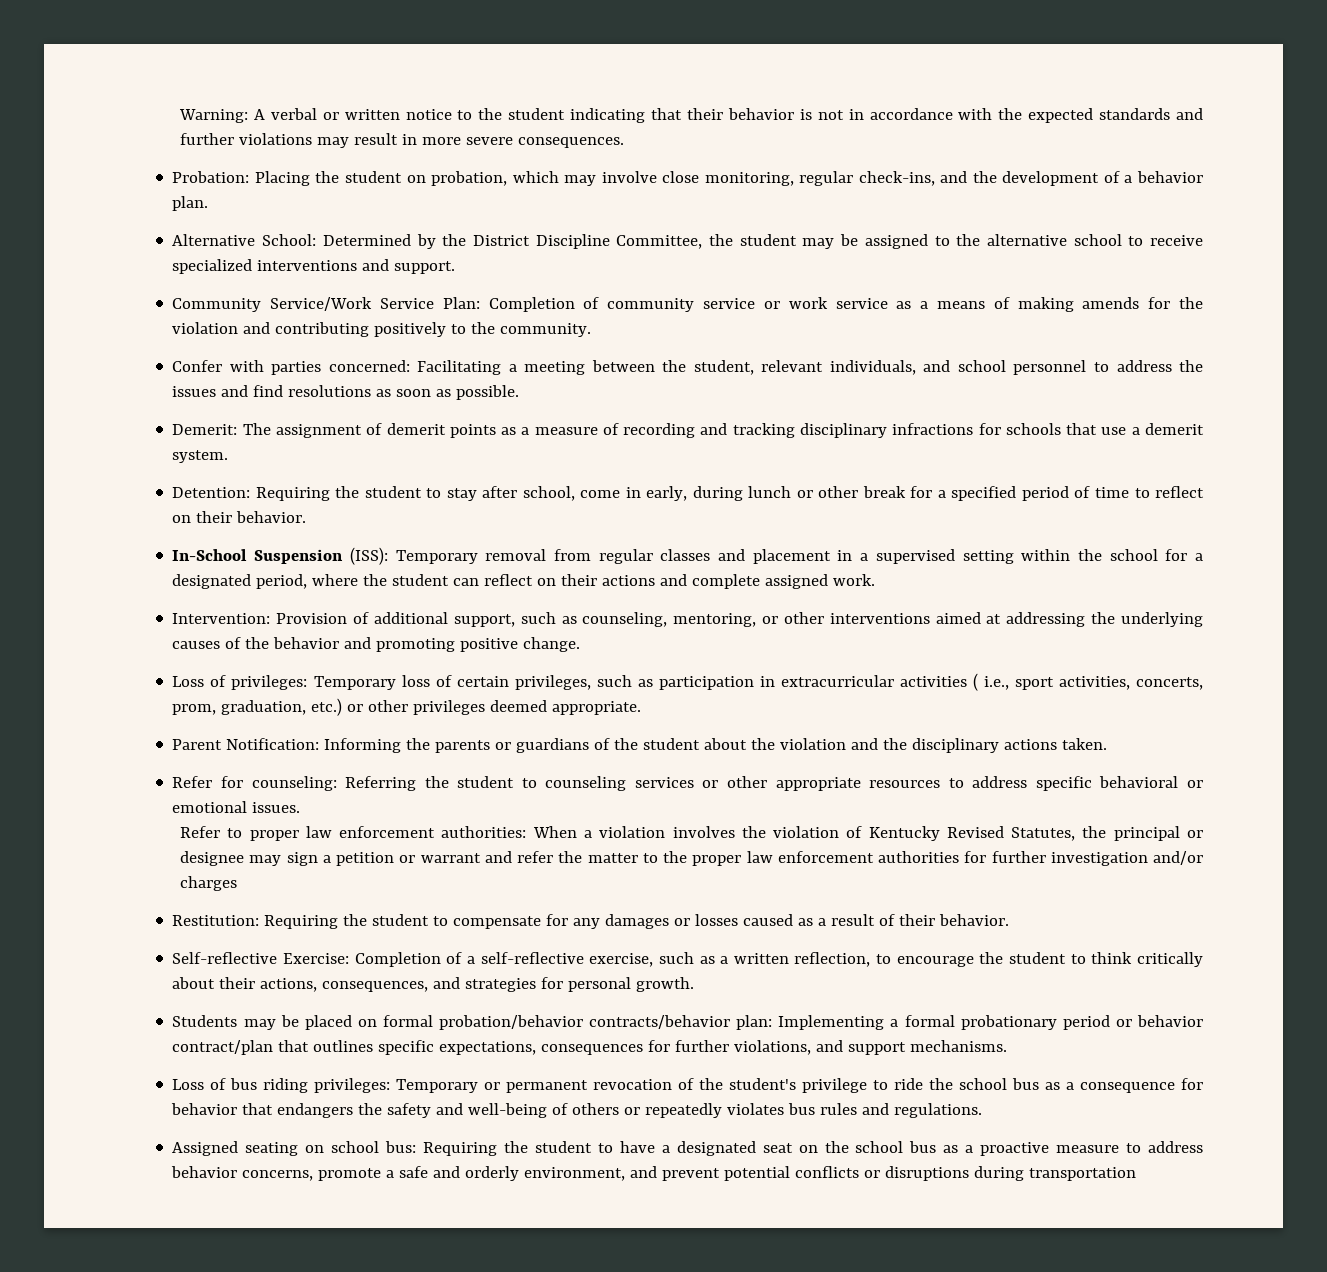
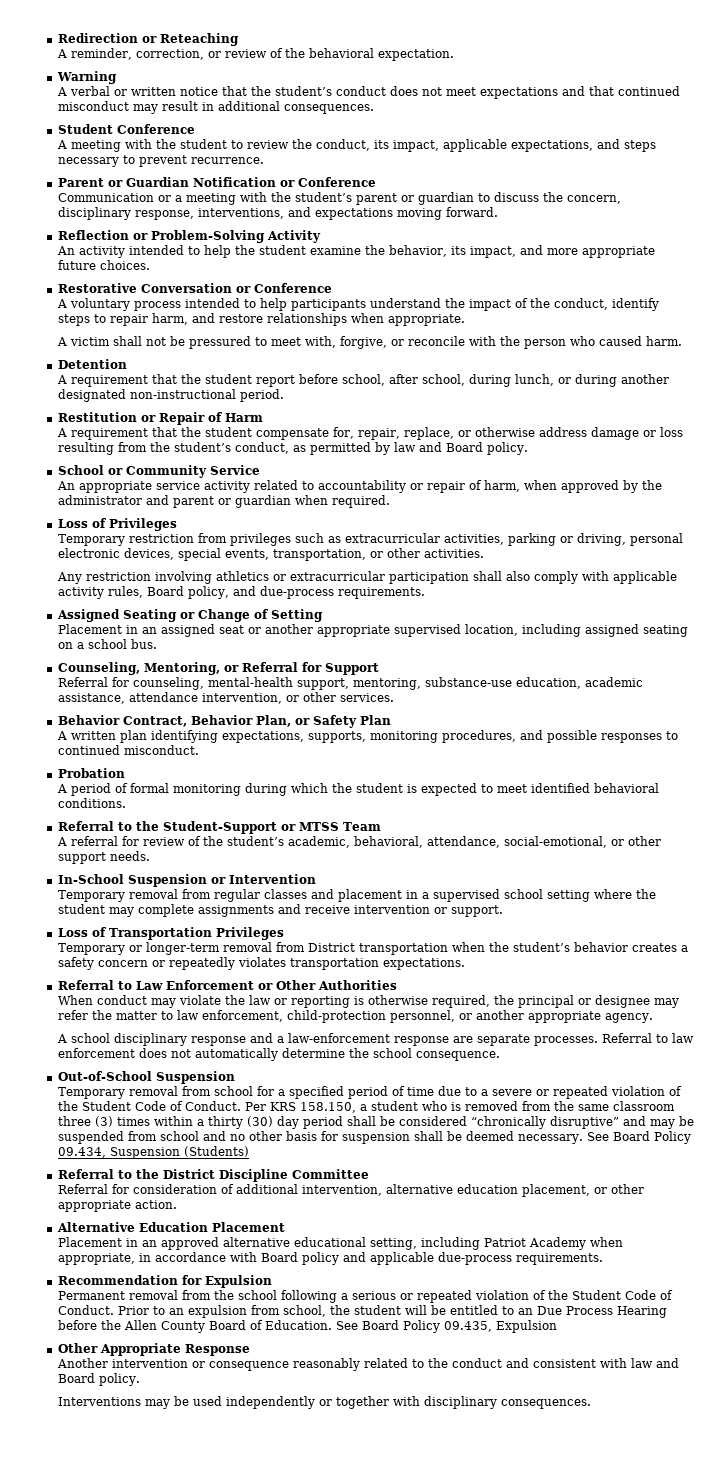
[179,109,249,123] Warning: -> [57,33,239,46] [56,48,454,61] [56,71,117,84] Redirection or Reteaching // A reminder, correction, or review of the behavioral expectation. // Warning //
[457,108,1203,123] [180,133,313,145] to the student indicating that their behavior is not in accordance with the expected standards and further violations -> [221,86,680,99] [57,101,129,111] that the student’s conduct does not meet expectations and that continued misconduct
[422,137,514,145] more severe -> [217,101,280,111] additional
[172,171,1203,186] [172,196,209,211] [172,234,1204,249] [172,259,456,274] [172,297,1204,312] [172,322,592,337] [172,360,1203,375] [172,385,520,400] [172,423,1205,438] [172,450,229,463] [172,486,1204,501] [172,511,307,523] Probation: Placing the student on probation, which may involve close monitoring, regular check-ins, and the development of a behavior plan. // Alternative School: Determined by the District Discipline Committee, the student may be assigned to the alternative school to receive specialized interventions and support. // Community Service/Work Service Plan: Completion of community service or work service as a means of making amends for the violation and contributing positively to the community. // Confer with parties concerned: Facilitating a meeting between the student, relevant individuals, and school personnel to address the issues and find resolutions as soon as possible. // Demerit: The assignment of demerit points as a measure of recording and tracking disciplinary infractions for schools that use a demerit system. // Detention: Requiring the student to stay after school, come in early, during lunch or other break for a specified period of time to reflect on their behavior. -> [57,124,195,134] [56,139,656,152] [57,155,264,167] [57,177,376,187] [57,192,621,205] [57,207,498,220] [57,230,321,243] [56,245,655,258] [57,260,150,270] [57,283,332,293] [56,298,659,311] [57,313,465,326] [56,336,682,349] [57,359,127,369] [56,374,669,387] [57,389,284,402] [57,412,263,425] [56,427,683,440] [57,442,528,455] [57,465,260,478] [56,480,662,493] [57,495,390,508] [57,518,177,531] [57,533,683,546] [57,548,484,561] [56,571,677,584] [57,586,425,599] [56,609,323,622] [57,624,688,637] [57,639,157,649] [57,662,379,675] [57,677,643,690] [57,692,394,704] [57,715,391,728] [56,730,678,743] [57,745,199,755] [57,768,125,778] [56,783,659,796] [57,798,126,808] [57,821,381,834] [56,836,661,848] [57,851,150,864] Student Conference // A meeting with the student to review the conduct, its impact, applicable expectations, and steps necessary to prevent recurrence. // Parent or Guardian Notification or Conference // Communication or a meeting with the student’s parent or guardian to discuss the concern, disciplinary response, interventions, and expectations moving forward. // Reflection or Problem-Solving Activity // An activity intended to help the student examine the behavior, its impact, and more appropriate future choices. // Restorative Conversation or Conference // A voluntary process intended to help participants understand the impact of the conduct, identify steps to repair harm, and restore relationships when appropriate. // A victim shall not be pressured to meet with, forgive, or reconcile with the person who caused harm. // Detention // A requirement that the student report before school, after school, during lunch, or during another designated non-instructional period. // Restitution or Repair of Harm // A requirement that the student compensate for, repair, replace, or otherwise address damage or loss resulting from the student’s conduct, as permitted by law and Board policy. // School or Community Service // An appropriate service activity related to accountability or repair of harm, when approved by the administrator and parent or guardian when required. // Loss of Privileges // Temporary restriction from privileges such as extracurricular activities, parking or driving, personal electronic devices, special events, transportation, or other activities. // Any restriction involving athletics or extracurricular participation shall also comply with applicable activity rules, Board policy, and due-process requirements. // Assigned Seating or Change of Setting // Placement in an assigned seat or another appropriate supervised location, including assigned seating on a school bus. // Counseling, Mentoring, or Referral for Support // Referral for counseling, mental-health support, mentoring, substance-use education, academic assistance, attendance intervention, or other services. // Behavior Contract, Behavior Plan, or Safety Plan // A written plan identifying expectations, supports, monitoring procedures, and possible responses to continued misconduct. // Probation // A period of formal monitoring during which the student is expected to meet identified behavioral conditions. // Referral to the Student-Support or MTSS Team // A referral for review of the student’s academic, behavioral, attendance, social-emotional, or other support needs.
[349,547,388,565] (ISS): -> [210,874,316,884] or Intervention //
[962,549,1204,564] [172,574,876,589] [172,612,1204,627] [172,637,581,652] [172,673,1203,691] [172,698,642,716] [172,738,1108,753] [172,776,1204,791] [172,801,301,813] [180,826,1076,841] setting within the school for a designated period, where the student can reflect on their actions and complete assigned work. // Intervention: Provision of additional support, such as counseling, mentoring, or other interventions aimed at addressing the underlying causes of the behavior and promoting positive change. // Loss of privileges: Temporary loss of certain privileges, such as participation in extracurricular activities ( i.e., sport activities, concerts, prom, graduation, etc.) or other privileges deemed appropriate. // Parent Notification: Informing the parents or guardians of the student about the violation and the disciplinary actions taken. // Refer for counseling: Referring the student to counseling services or other appropriate resources to address specific behavioral or emotional issues. // Refer to proper law enforcement authorities: When a violation involves the violation of Kentucky Revised Statutes, -> [503,889,656,902] [57,904,503,917] [57,927,284,940] [57,942,688,955] [57,957,465,970] [57,980,397,990] [57,995,490,1008] school setting where the student may complete assignments and receive intervention or support. // Loss of Transportation Privileges // Temporary or longer-term removal from District transportation when the student’s behavior creates a safety concern or repeatedly violates transportation expectations. // Referral to Law Enforcement or Other Authorities // When conduct may violate the law or reporting is otherwise required,
[286,851,1204,866] [180,876,238,891] [172,914,1010,929] [172,952,1204,967] [172,977,695,992] [172,1015,1203,1030] [172,1040,1008,1055] [172,1078,1204,1093] [171,1103,983,1118] [172,1141,1204,1156] [171,1166,1137,1181] sign a petition or warrant and refer the matter to the proper law enforcement authorities for further investigation and/or charges // Restitution: Requiring the student to compensate for any damages or losses caused as a result of their behavior. // Self-reflective Exercise: Completion of a self-reflective exercise, such as a written reflection, to encourage the student to think critically about their actions, consequences, and strategies for personal growth. // Students may be placed on formal probation/behavior contracts/behavior plan: Implementing a formal probationary period or behavior contract/plan that outlines specific expectations, consequences for further violations, and support mechanisms. // Loss of bus riding privileges: Temporary or permanent revocation of the student's privilege to ride the school bus as a consequence for behavior that endangers the safety and well-being of others or repeatedly violates bus rules and regulations. // Assigned seating on school bus: Requiring the student to have a designated seat on the school bus as a proactive measure to address behavior concerns, promote a safe and orderly environment, and prevent potential conflicts or disruptions during transportation -> [57,1010,653,1023] [56,1033,694,1046] [57,1048,500,1061] [57,1071,235,1084] [57,1086,682,1099] [57,1101,675,1113] [57,1116,694,1129] [57,1131,691,1144] [57,1146,249,1159] [57,1169,369,1182] [57,1184,644,1197] [57,1200,177,1212] [56,1222,285,1232] [57,1237,623,1250] [57,1252,603,1265] [57,1275,272,1288] [57,1290,673,1303] [57,1305,667,1318] [57,1320,557,1333] [57,1343,250,1356] [56,1358,679,1371] [57,1373,140,1386] [57,1396,591,1409] refer the matter to law enforcement, child-protection personnel, or another appropriate agency. // A school disciplinary response and a law-enforcement response are separate processes. Referral to law enforcement does not automatically determine the school consequence. // Out-of-School Suspension // Temporary removal from school for a specified period of time due to a severe or repeated violation of the Student Code of Conduct. Per KRS 158.150, a student who is removed from the same classroom three (3) times within a thirty (30) day period shall be considered “chronically disruptive” and may be suspended from school and no other basis for suspension shall be deemed necessary. See Board Policy 09.434, Suspension (Students) // Referral to the District Discipline Committee // Referral for consideration of additional intervention, alternative education placement, or other appropriate action. // Alternative Education Placement // Placement in an approved alternative educational setting, including Patriot Academy when appropriate, in accordance with Board policy and applicable due-process requirements. // Recommendation for Expulsion // Permanent removal from the school following a serious or repeated violation of the Student Code of Conduct. Prior to an expulsion from school, the student will be entitled to an Due Process Hearing before the Allen County Board of Education. See Board Policy 09.435, Expulsion // Other Appropriate Response // Another intervention or consequence reasonably related to the conduct and consistent with law and Board policy. // Interventions may be used independently or together with disciplinary consequences.

